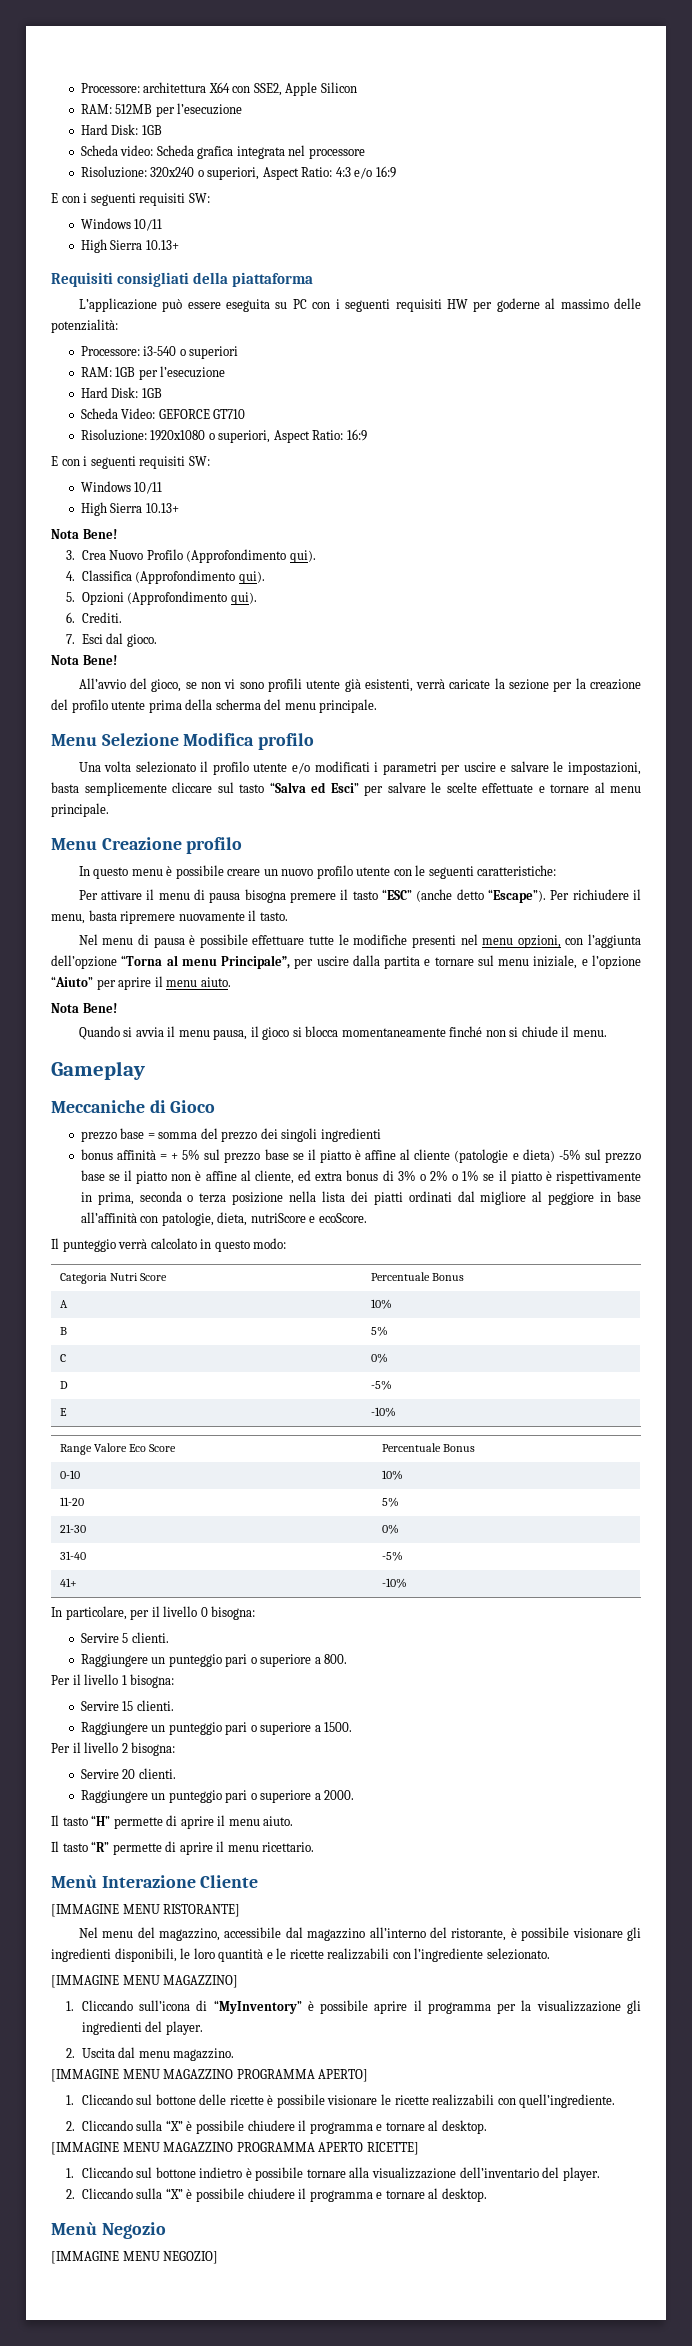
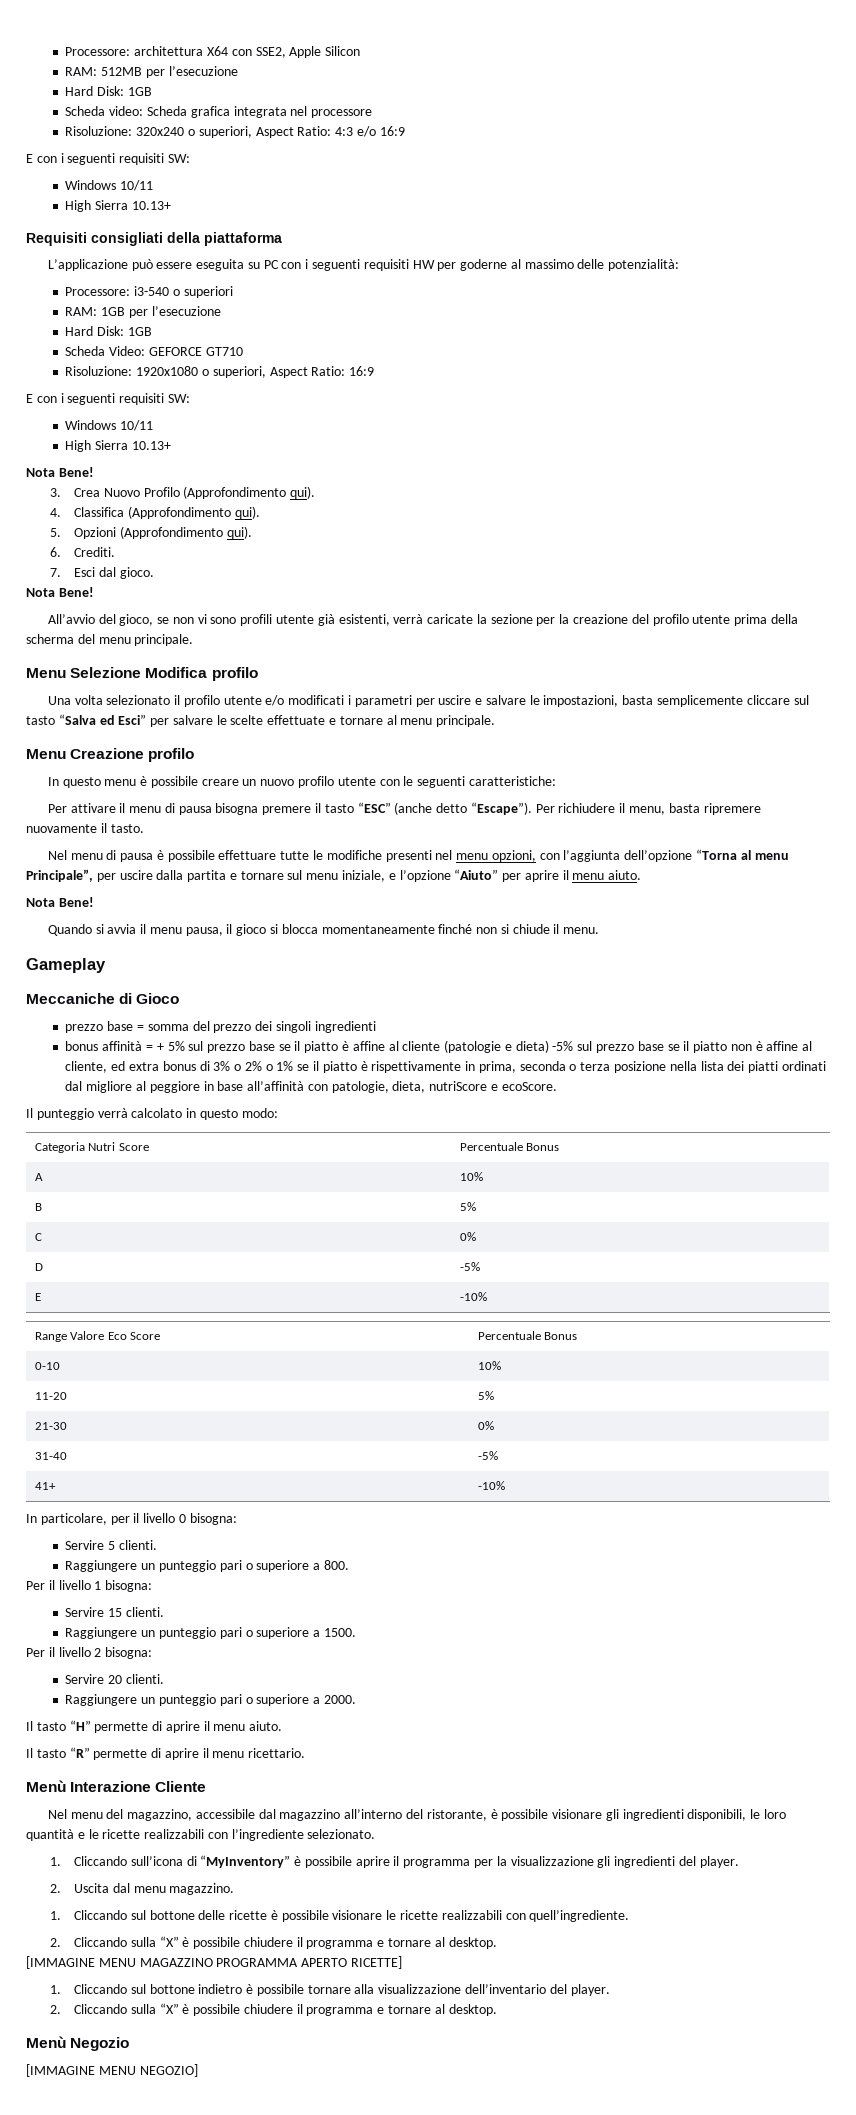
[51,1904,241,1917] // [IMMAGINE MENU RISTORANTE] -> (207, 1786) none
[51,1975,239,1988] // [IMMAGINE MENU MAGAZZINO] -> (376, 1834) none
[51,2069,369,2082] // [IMMAGINE MENU MAGAZZINO PROGRAMMA APERTO] -> (235, 1889) none

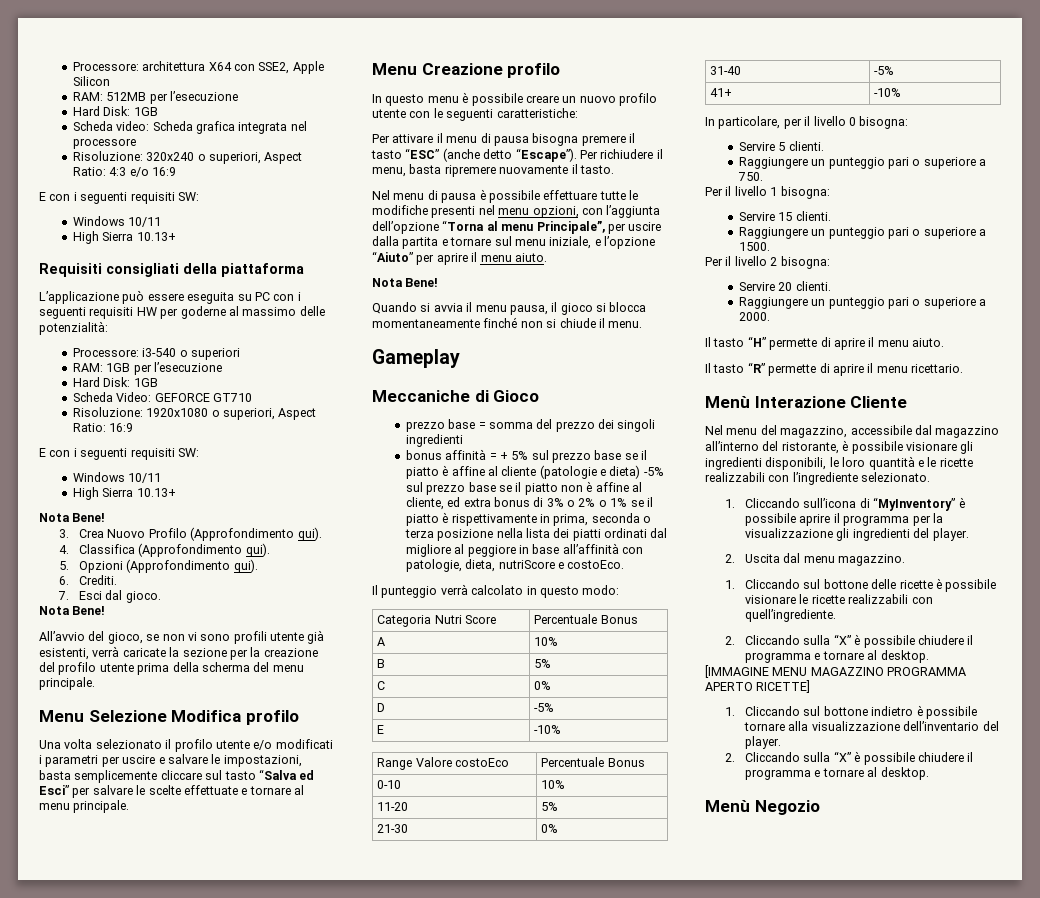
[501,1082,557,1091] ecoScore. -> [567,560,625,569] costoEco.
[107,1332,161,1340] Eco Score -> [454,758,509,767] costoEco
[323,1560,349,1570] 800. -> [737,172,763,181] 750.
[26,2064,198,2077] // [IMMAGINE MENU NEGOZIO] -> (820, 807) none

